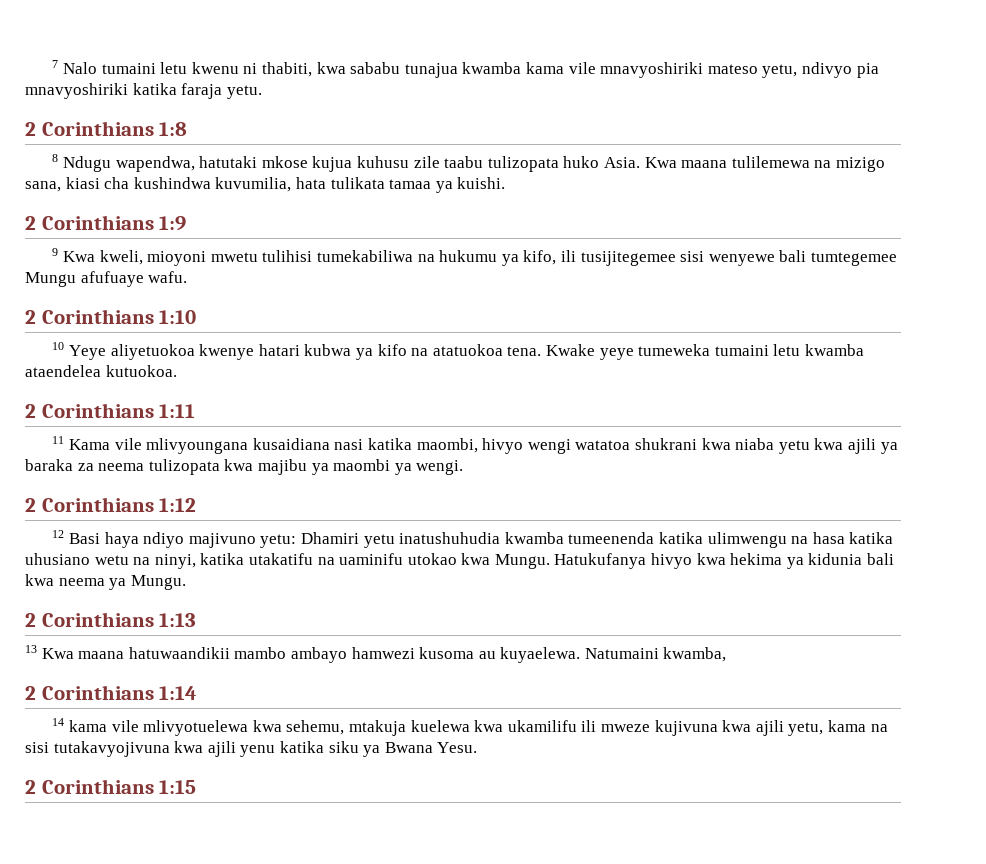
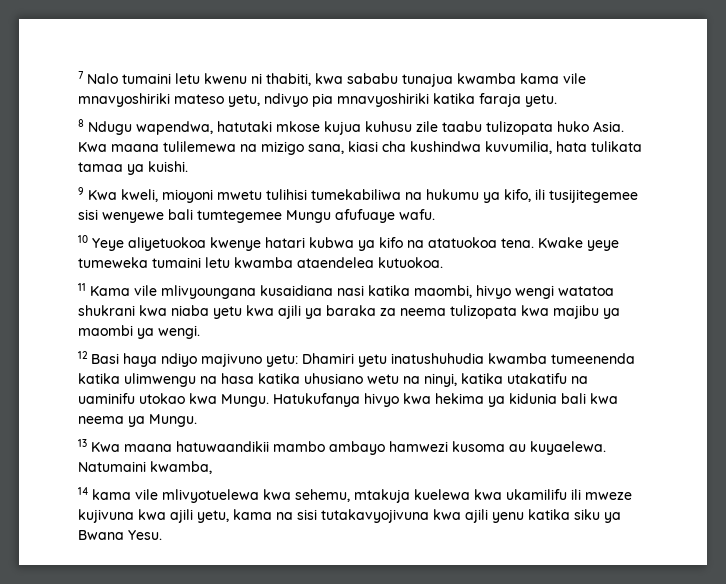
[25,121,188,136] // 2 Corinthians 1:8 -> (557, 100) none
[25,215,187,231] // 2 Corinthians 1:9 -> (188, 166) none
[25,309,197,324] // 2 Corinthians 1:10 -> (435, 214) none
[25,403,196,418] // 2 Corinthians 1:11 -> (443, 262) none
[25,497,197,512] // 2 Corinthians 1:12 -> (200, 332) none
[25,612,197,627] // 2 Corinthians 1:13 -> (197, 420) none
[25,685,198,700] // 2 Corinthians 1:14 -> (212, 467) none
[25,779,197,794] // 2 Corinthians 1:15 -> (162, 535) none

